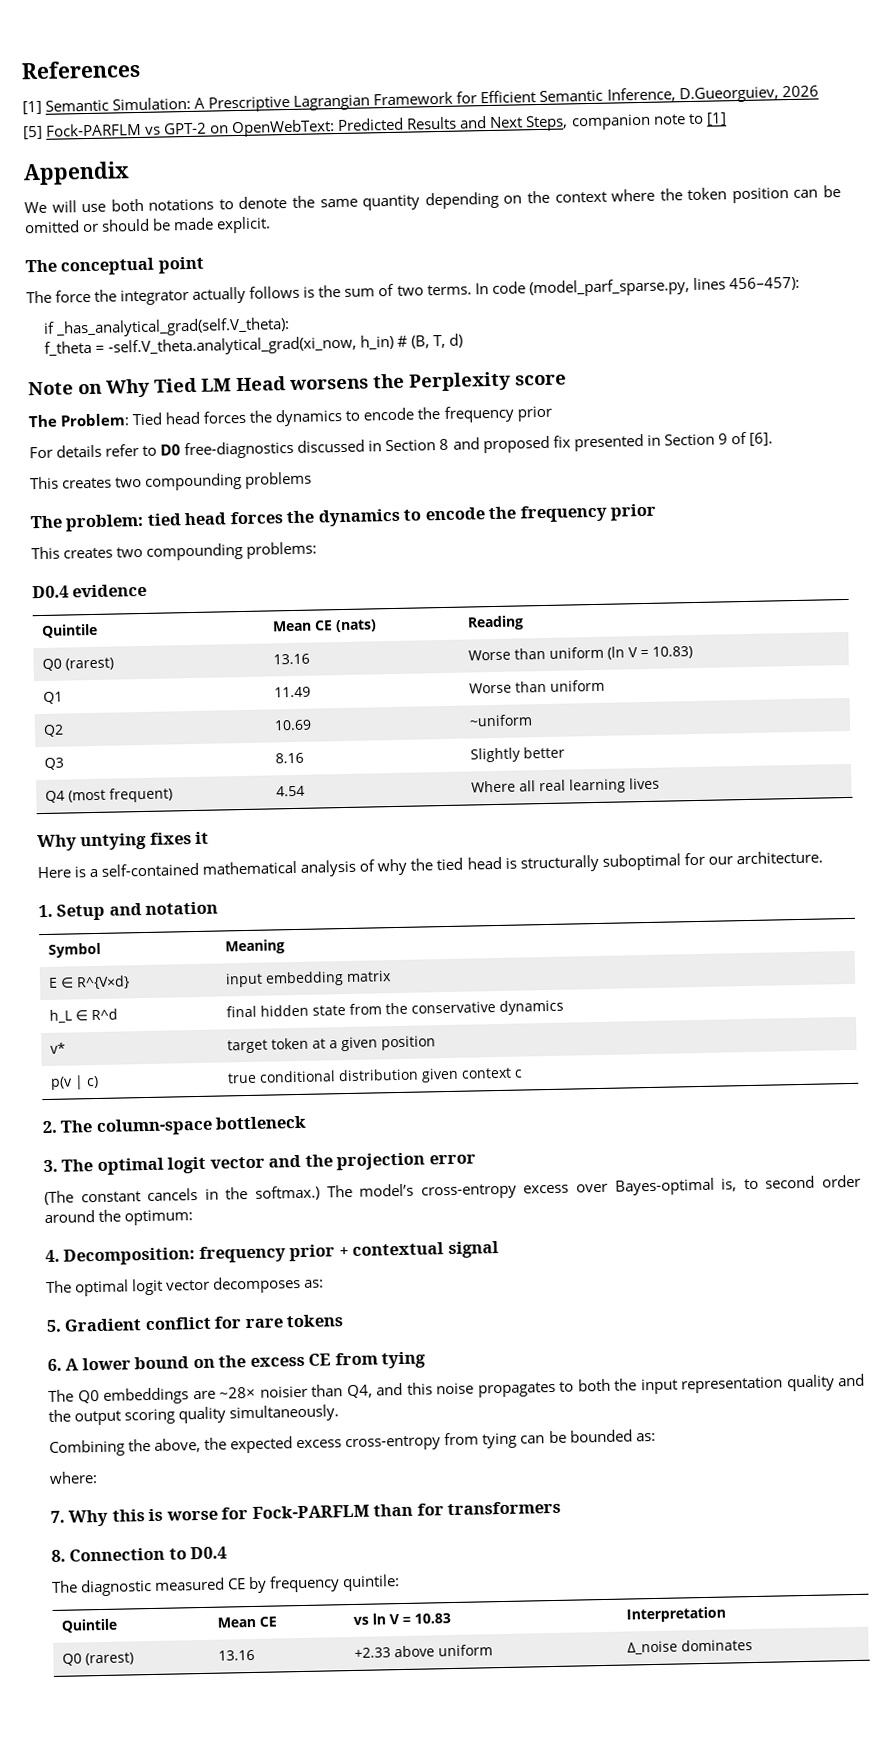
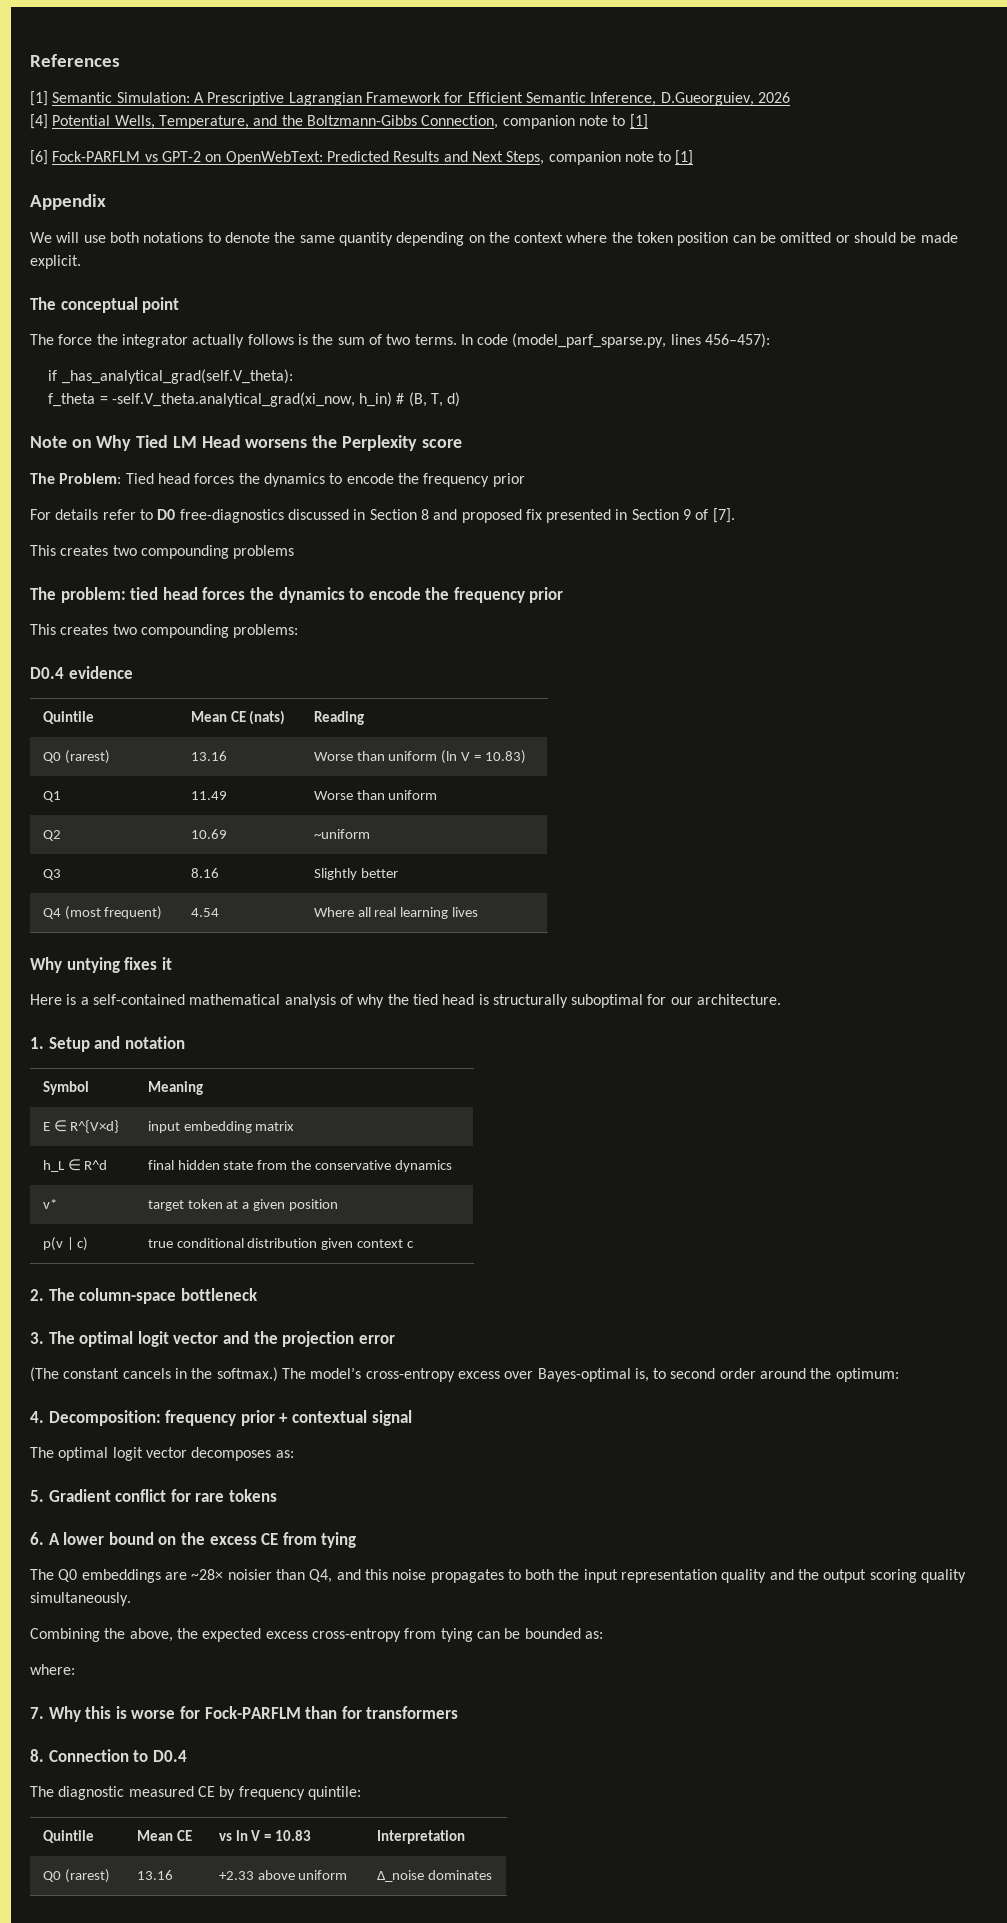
[23,125,43,140] [5] -> [30,114,648,129] [30,150,48,165] [4] Potential Wells, Temperature, and the Boltzmann-Gibbs Connection, companion note to [1] // [6]
[748,432,773,446] [6]. -> [712,508,735,523] [7].

